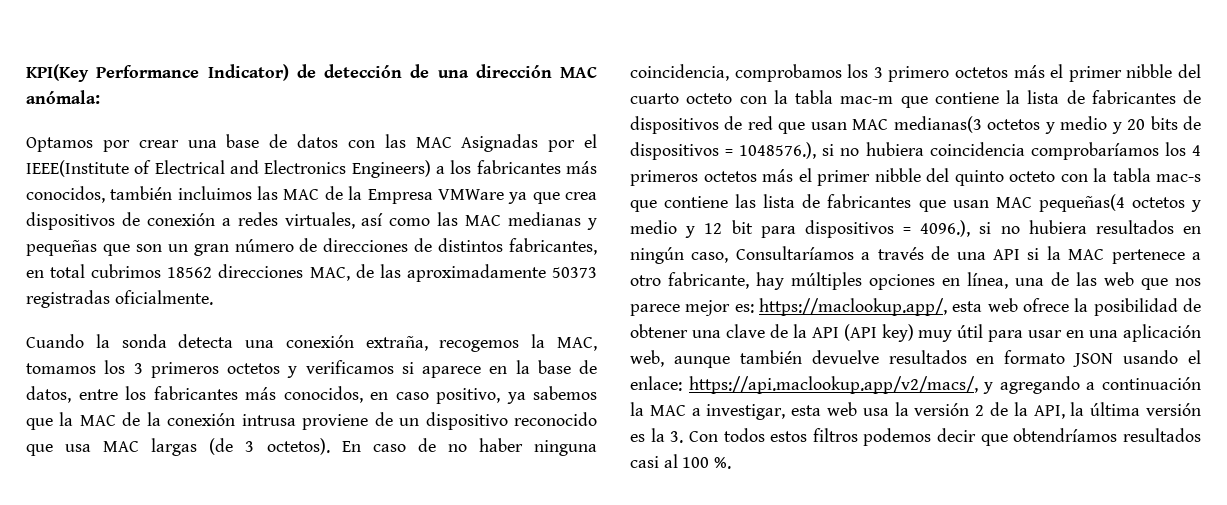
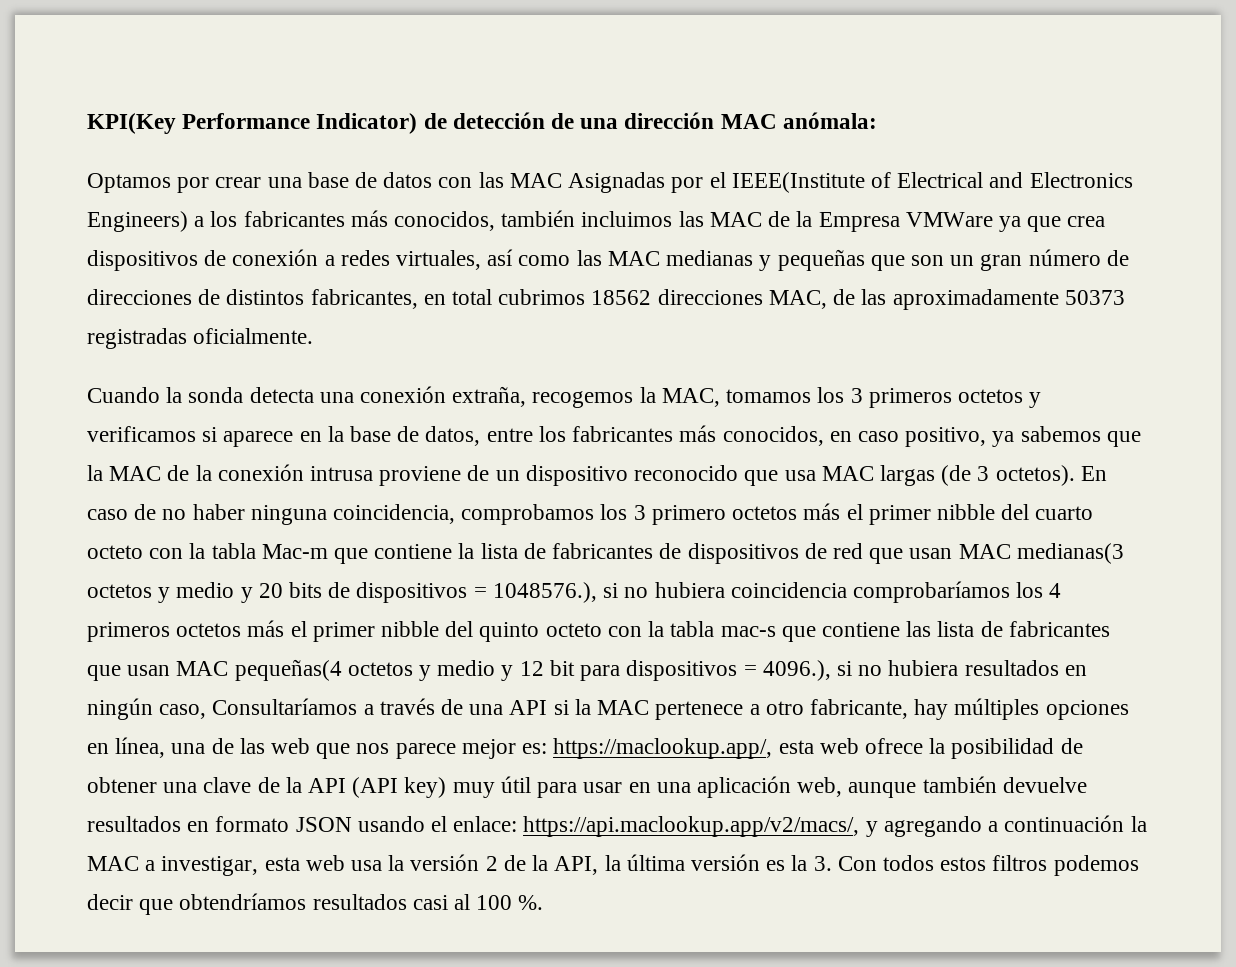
[840,96,894,104] mac-m -> [261,544,328,559] Mac-m

